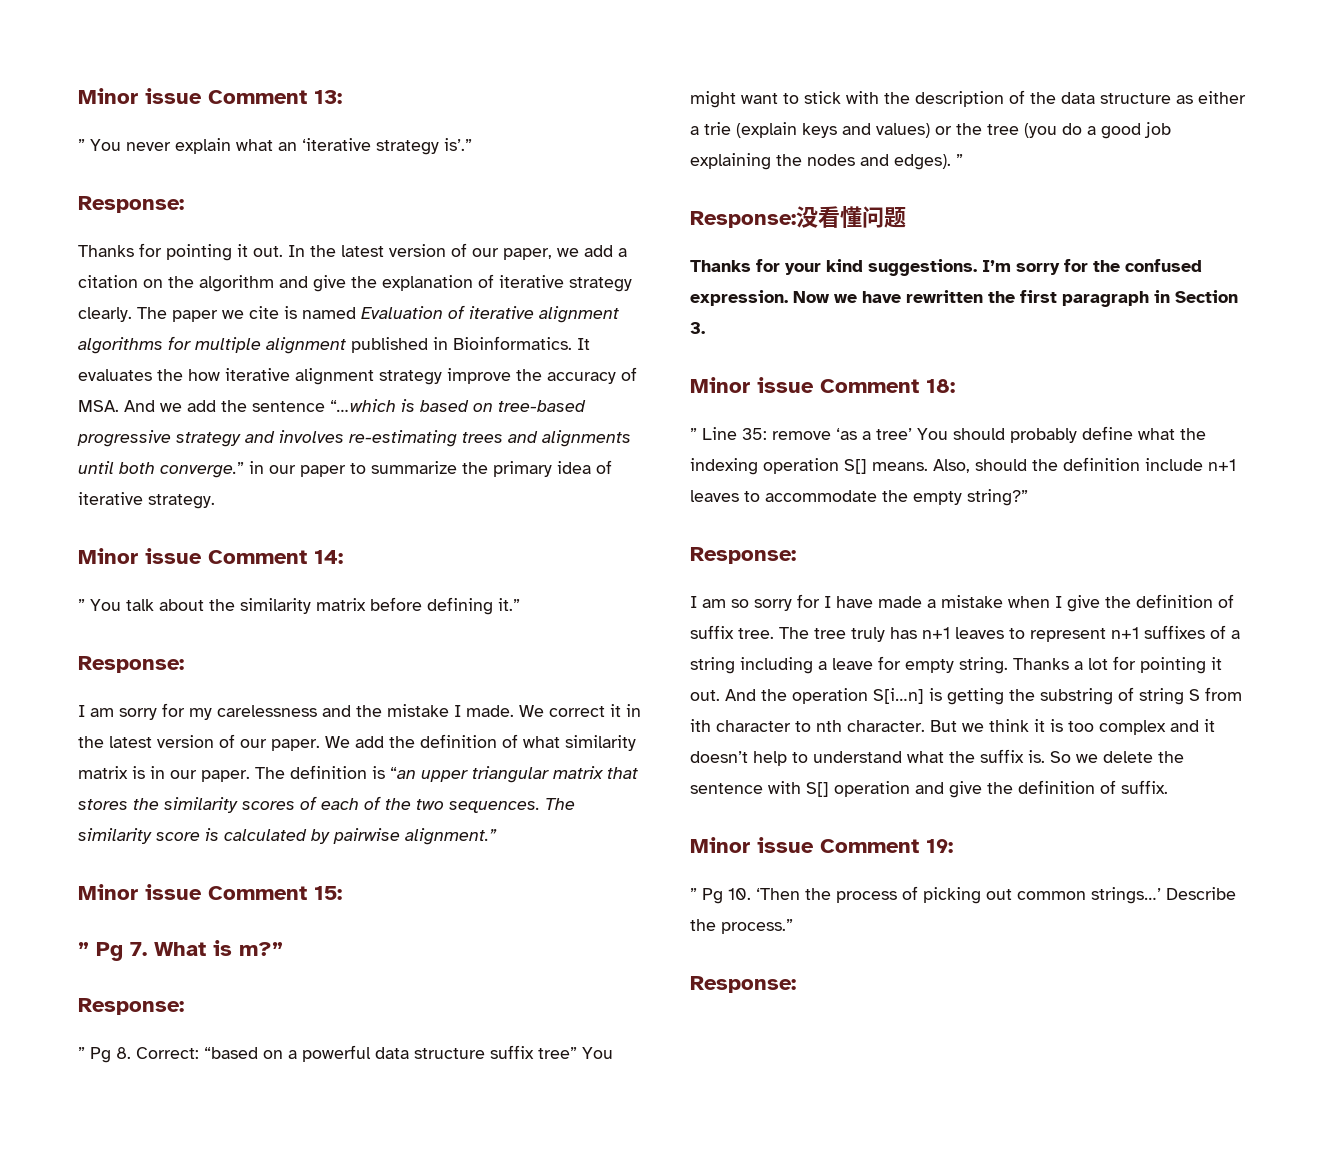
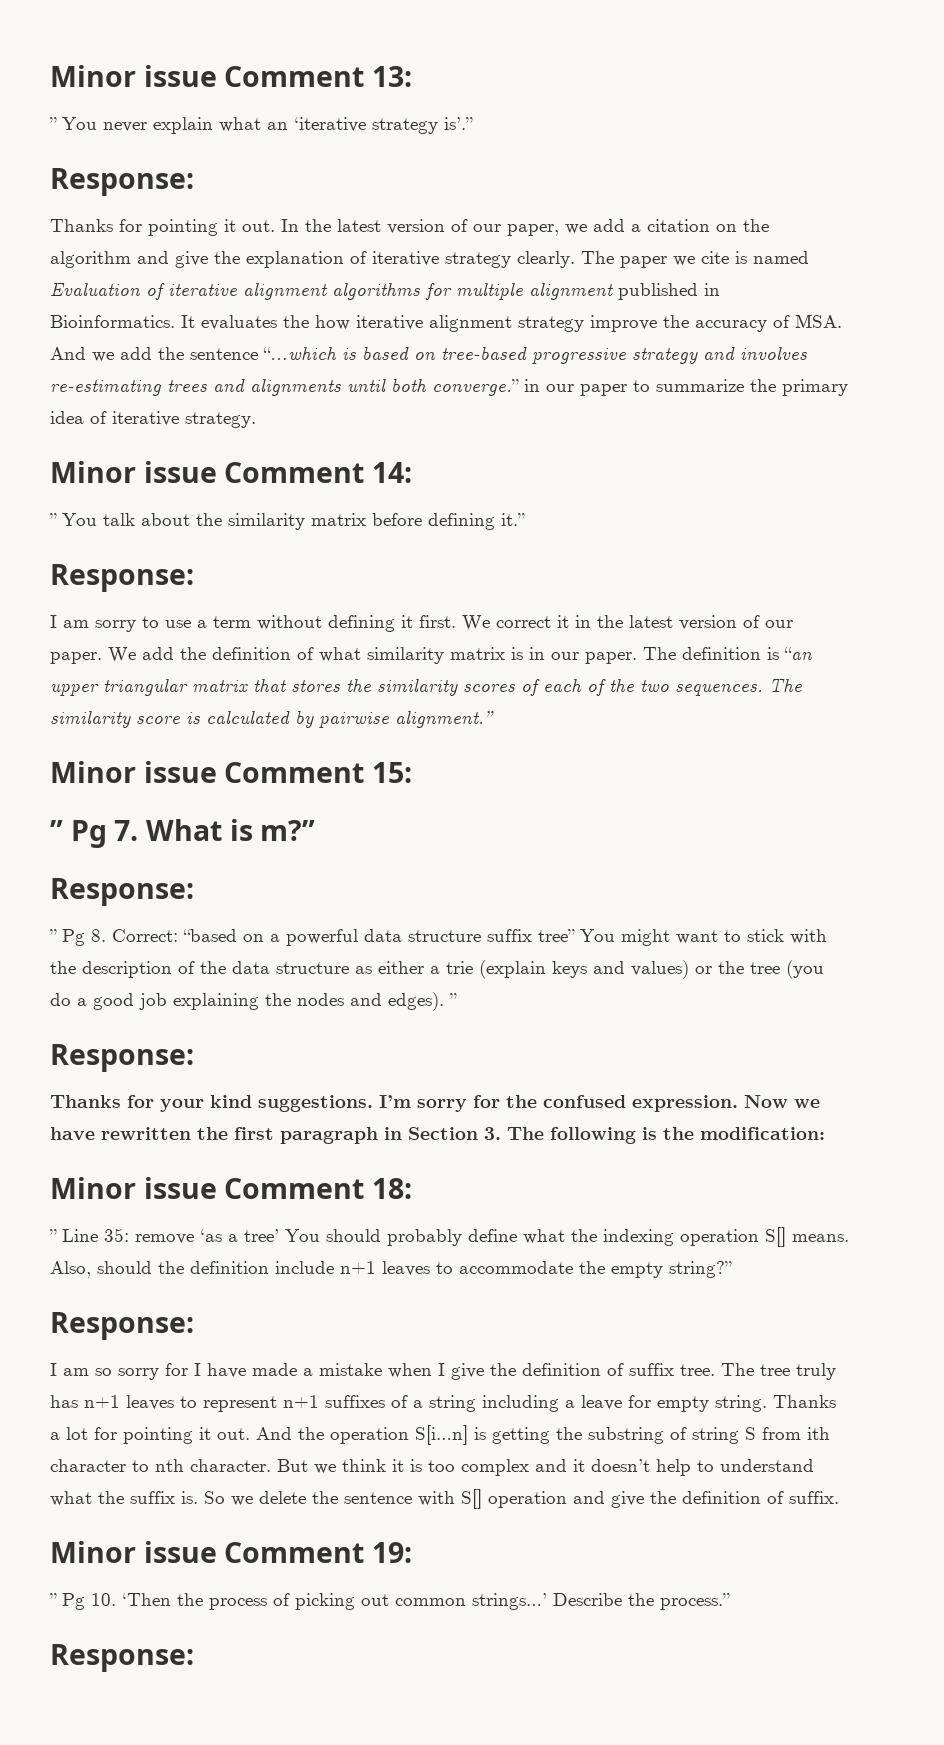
[162,703,514,720] for my carelessness and the mistake I made. -> [142,615,456,632] to use a term without defining it first.
[796,206,906,228] 没看懂问题 -> (194, 1058) none
(705, 328) none -> [507,1127,825,1144] The following is the modification:

